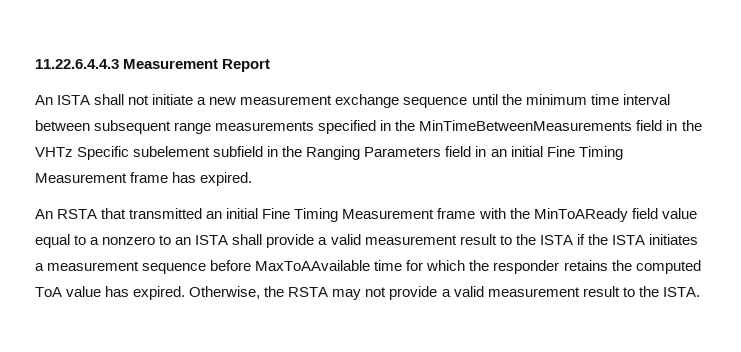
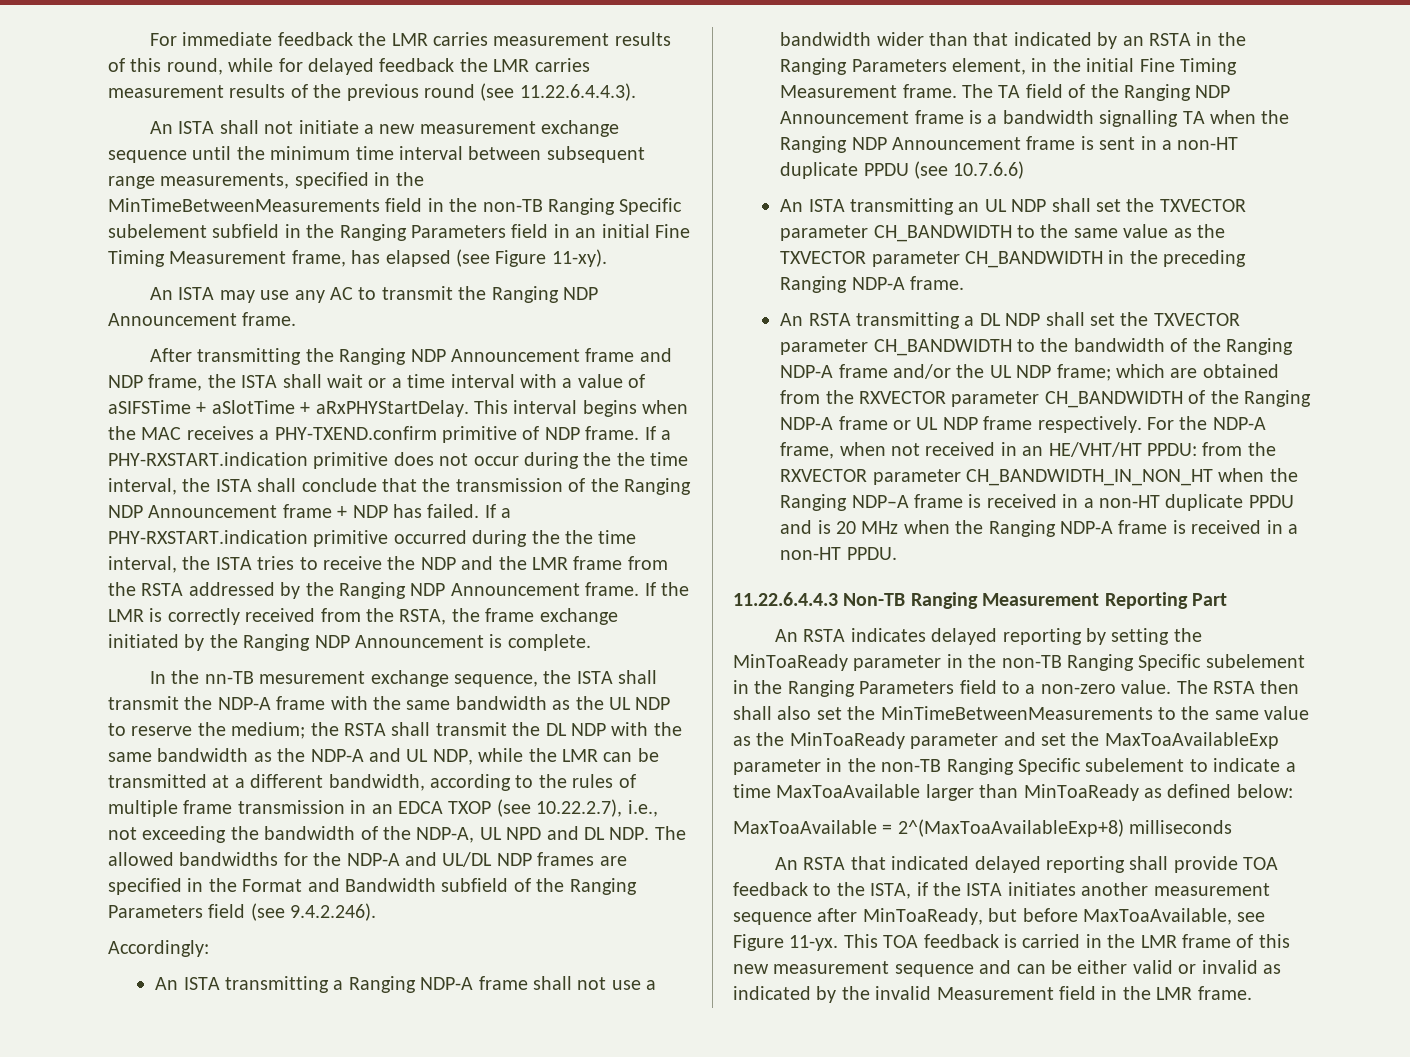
[35,59,271,72] 11.22.6.4.4.3 Measurement Report -> [149,32,671,46] [108,58,590,75] [108,83,636,101] For immediate feedback the LMR carries measurement results of this round, while for delayed feedback the LMR carries measurement results of the previous round (see 11.22.6.4.4.3).
[215,121,315,131] measurements -> [160,173,290,189] measurements,
[35,147,73,157] VHTz -> [482,198,615,215] non-TB Ranging
[130,172,253,186] [35,208,697,222] [35,234,573,248] frame has expired. // An RSTA that transmitted an initial Fine Timing Measurement frame with the MinToAReady field value equal to a nonzero to an ISTA shall provide a valid measurement result to the ISTA -> [291,249,607,267] [149,286,598,303] [108,312,297,326] [149,348,672,365] [108,374,646,391] [108,400,689,417] [108,426,671,443] [108,452,689,469] [108,478,691,495] [108,504,512,518] [108,530,637,547] [108,556,668,573] [108,582,689,599] [108,608,618,625] [108,634,591,651] [149,670,658,687] [108,696,671,710] [108,722,682,739] [108,748,659,765] [108,774,636,791] [108,799,658,817] [108,826,686,843] [108,852,627,867] [108,878,637,895] [108,903,377,921] [108,940,209,957] [155,976,657,993] [780,32,1246,49] [780,58,1237,75] [780,84,1231,101] [780,110,1290,127] [780,136,1239,153] [780,161,1025,179] [780,198,1246,215] [780,224,1225,242] [780,250,1247,268] [780,276,964,293] [780,312,1240,329] [780,338,1293,356] [780,364,1279,381] [780,390,1311,408] [780,416,1266,433] [780,442,1276,459] [780,468,1298,486] [780,494,1294,511] [780,520,1298,537] [780,547,897,560] [733,592,1227,609] [774,628,1202,645] [733,654,1305,671] [733,680,1300,697] [733,706,1310,720] [733,732,1279,749] [733,758,1296,775] [733,784,1293,801] [733,819,1233,837] [774,856,1279,873] [733,882,912,899] frame, has elapsed (see Figure 11-xy). // An ISTA may use any AC to transmit the Ranging NDP Announcement frame. // After transmitting the Ranging NDP Announcement frame and NDP frame, the ISTA shall wait or a time interval with a value of aSIFSTime + aSlotTime + aRxPHYStartDelay. This interval begins when the MAC receives a PHY-TXEND.confirm primitive of NDP frame. If a PHY-RXSTART.indication primitive does not occur during the the time interval, the ISTA shall conclude that the transmission of the Ranging NDP Announcement frame + NDP has failed. If a PHY-RXSTART.indication primitive occurred during the the time interval, the ISTA tries to receive the NDP and the LMR frame from the RSTA addressed by the Ranging NDP Announcement frame. If the LMR is correctly received from the RSTA, the frame exchange initiated by the Ranging NDP Announcement is complete. // In the nn-TB mesurement exchange sequence, the ISTA shall transmit the NDP-A frame with the same bandwidth as the UL NDP to reserve the medium; the RSTA shall transmit the DL NDP with the same bandwidth as the NDP-A and UL NDP, while the LMR can be transmitted at a different bandwidth, according to the rules of multiple frame transmission in an EDCA TXOP (see 10.22.2.7), i.e., not exceeding the bandwidth of the NDP-A, UL NPD and DL NDP. The allowed bandwidths for the NDP-A and UL/DL NDP frames are specified in the Format and Bandwidth subfield of the Ranging Parameters field (see 9.4.2.246). // Accordingly: // An ISTA transmitting a Ranging NDP-A frame shall not use a bandwidth wider than that indicated by an RSTA in the Ranging Parameters element, in the initial Fine Timing Measurement frame. The TA field of the Ranging NDP Announcement frame is a bandwidth signalling TA when the Ranging NDP Announcement frame is sent in a non-HT duplicate PPDU (see 10.7.6.6) // An ISTA transmitting an UL NDP shall set the TXVECTOR parameter CH_BANDWIDTH to the same value as the TXVECTOR parameter CH_BANDWIDTH in the preceding Ranging NDP-A frame. // An RSTA transmitting a DL NDP shall set the TXVECTOR parameter CH_BANDWIDTH to the bandwidth of the Ranging NDP-A frame and/or the UL NDP frame; which are obtained from the RXVECTOR parameter CH_BANDWIDTH of the Ranging NDP-A frame or UL NDP frame respectively. For the NDP-A frame, when not received in an HE/VHT/HT PPDU: from the RXVECTOR parameter CH_BANDWIDTH_IN_NON_HT when the Ranging NDP–A frame is received in a non-HT duplicate PPDU and is 20 MHz when the Ranging NDP-A frame is received in a non-HT PPDU. // 11.22.6.4.4.3 Non-TB Ranging Measurement Reporting Part // An RSTA indicates delayed reporting by setting the MinToaReady parameter in the non-TB Ranging Specific subelement in the Ranging Parameters field to a non-zero value. The RSTA then shall also set the MinTimeBetweenMeasurements to the same value as the MinToaReady parameter and set the MaxToaAvailableExp parameter in the non-TB Ranging Specific subelement to indicate a time MaxToaAvailable larger than MinToaReady as defined below: // MaxToaAvailable = 2^(MaxToaAvailableExp+8) milliseconds // An RSTA that indicated delayed reporting shall provide TOA feedback to the ISTA,
[35,260,701,274] [35,286,700,300] a measurement sequence before MaxToAAvailable time for which the responder retains the computed ToA value has expired. Otherwise, the RSTA may not provide a valid measurement result to the ISTA. -> [1081,882,1270,896] [733,908,1266,925] [733,934,1290,951] [733,960,1281,977] [733,986,1252,1003] another measurement sequence after MinToaReady, but before MaxToaAvailable, see Figure 11-yx. This TOA feedback is carried in the LMR frame of this new measurement sequence and can be either valid or invalid as indicated by the invalid Measurement field in the LMR frame.

